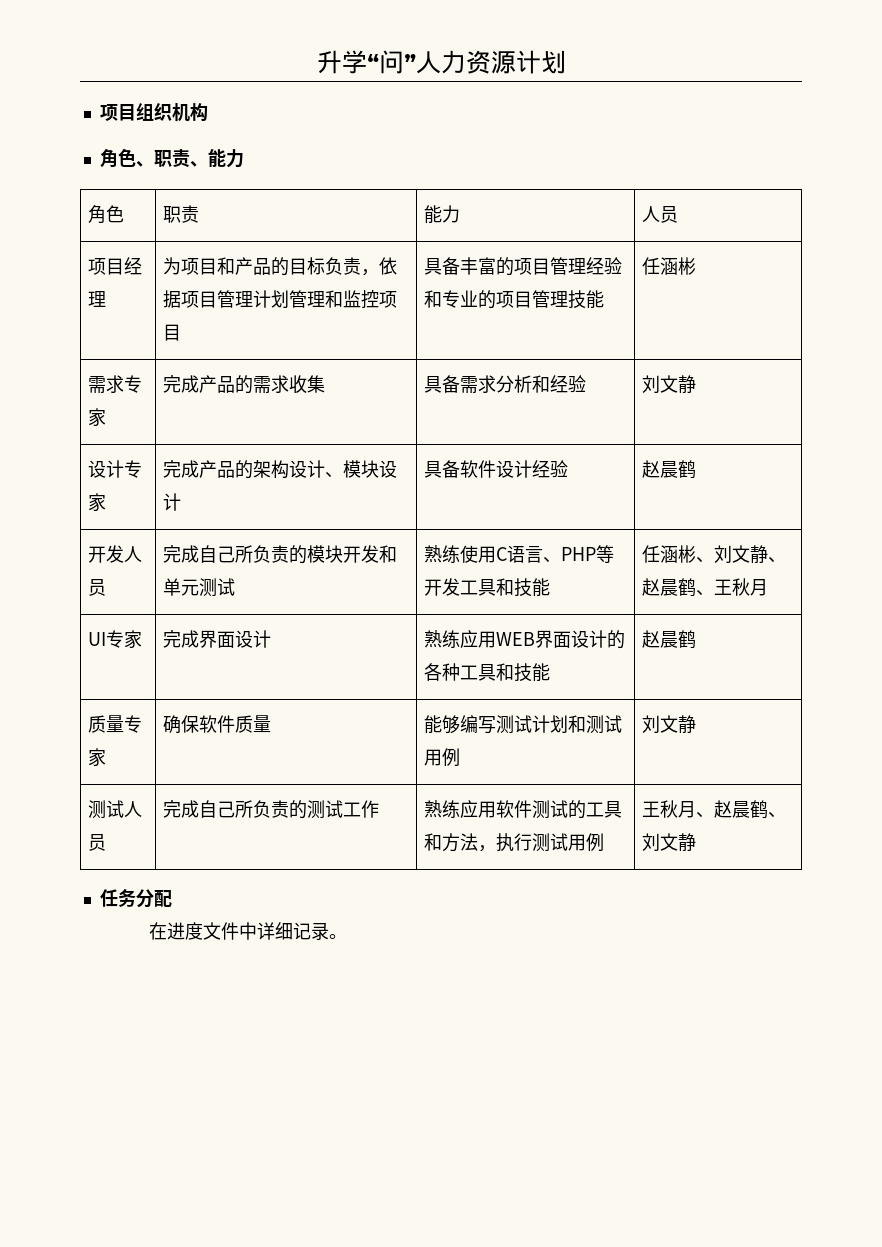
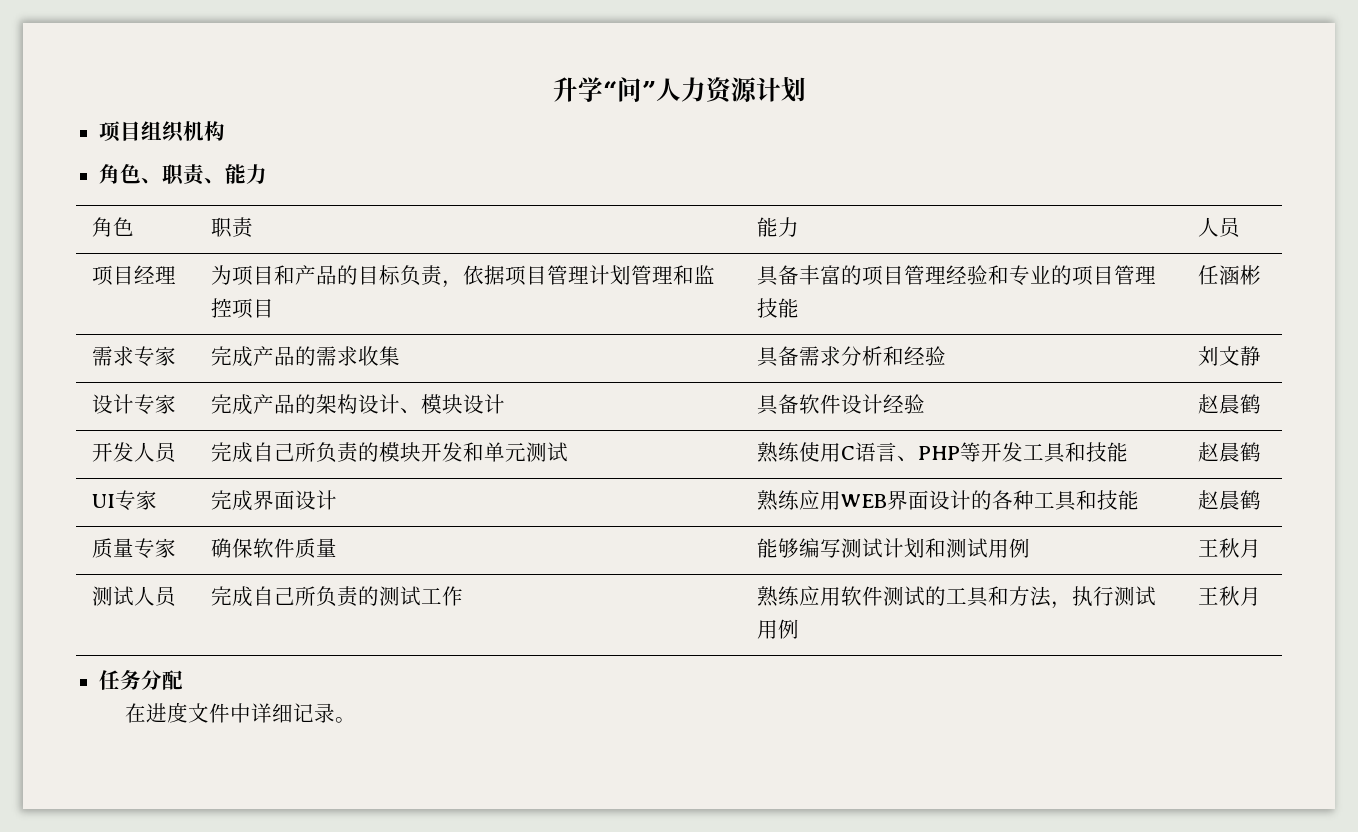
[642,545,787,563] [642,578,769,597] 任涵彬、刘文静、赵晨鹤、王秋月 -> [1197,442,1261,462] 赵晨鹤
[642,715,697,733] 刘文静 -> [1197,538,1261,558] 王秋月
[696,800,787,819] [642,833,697,851] 、赵晨鹤、刘文静 -> (1261, 596) none

